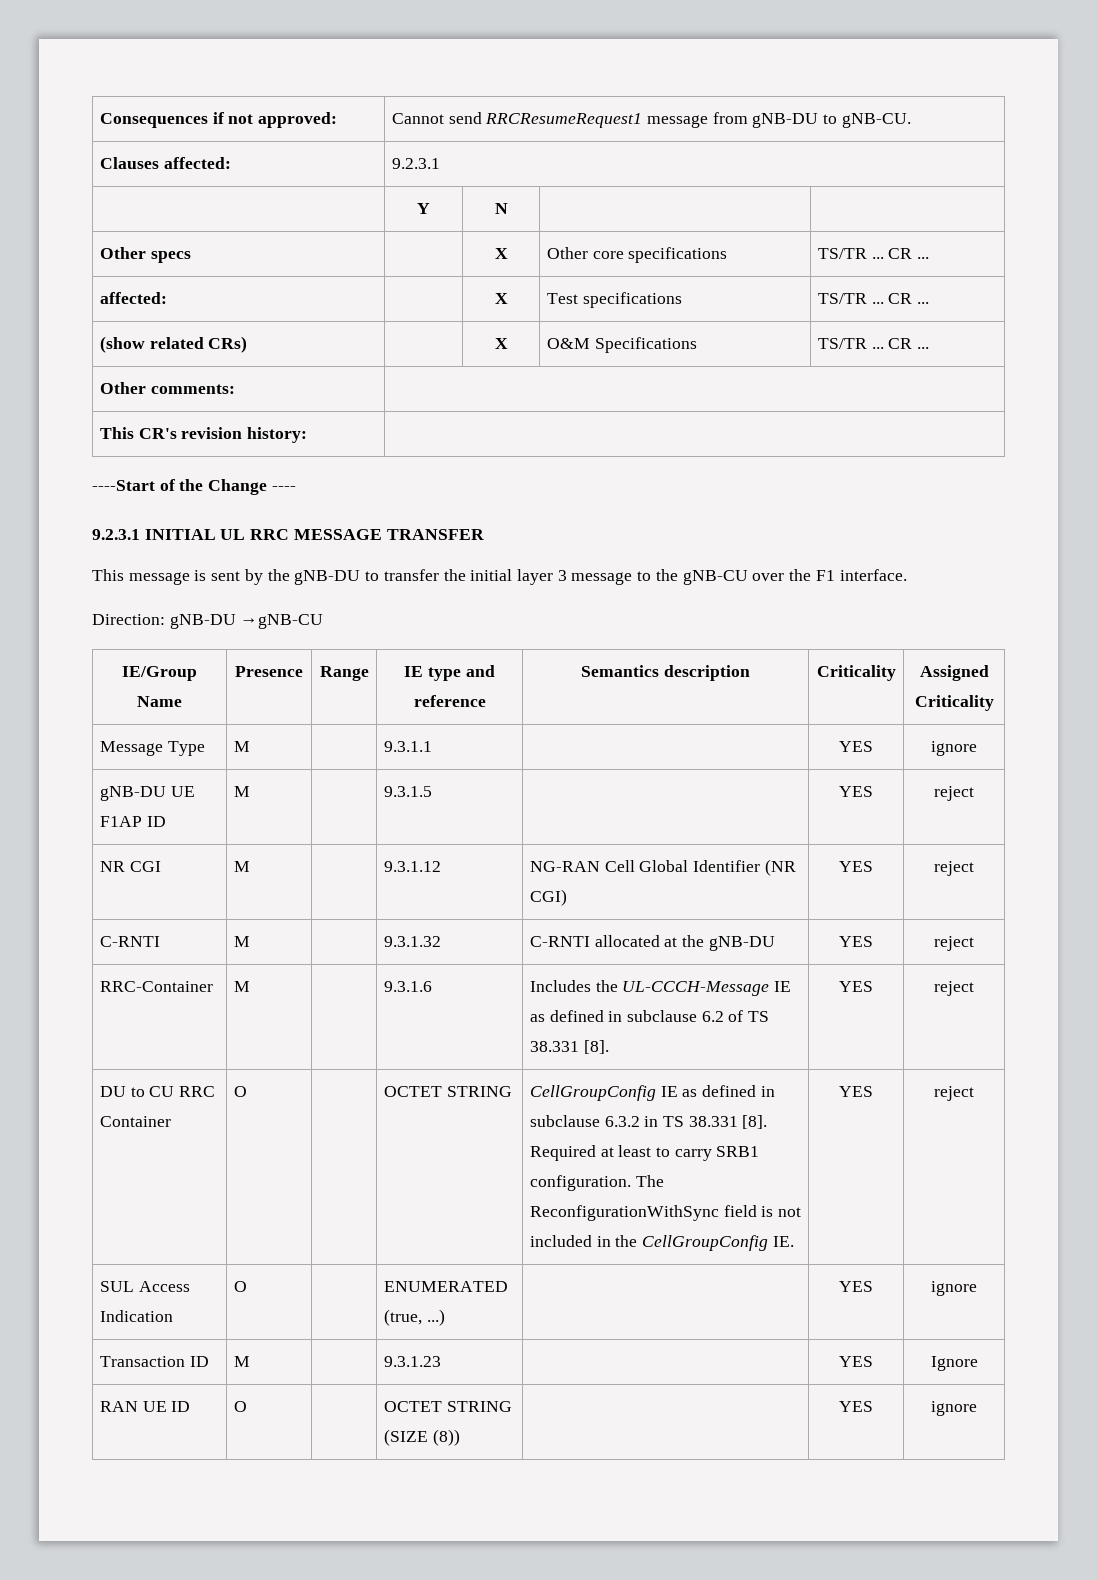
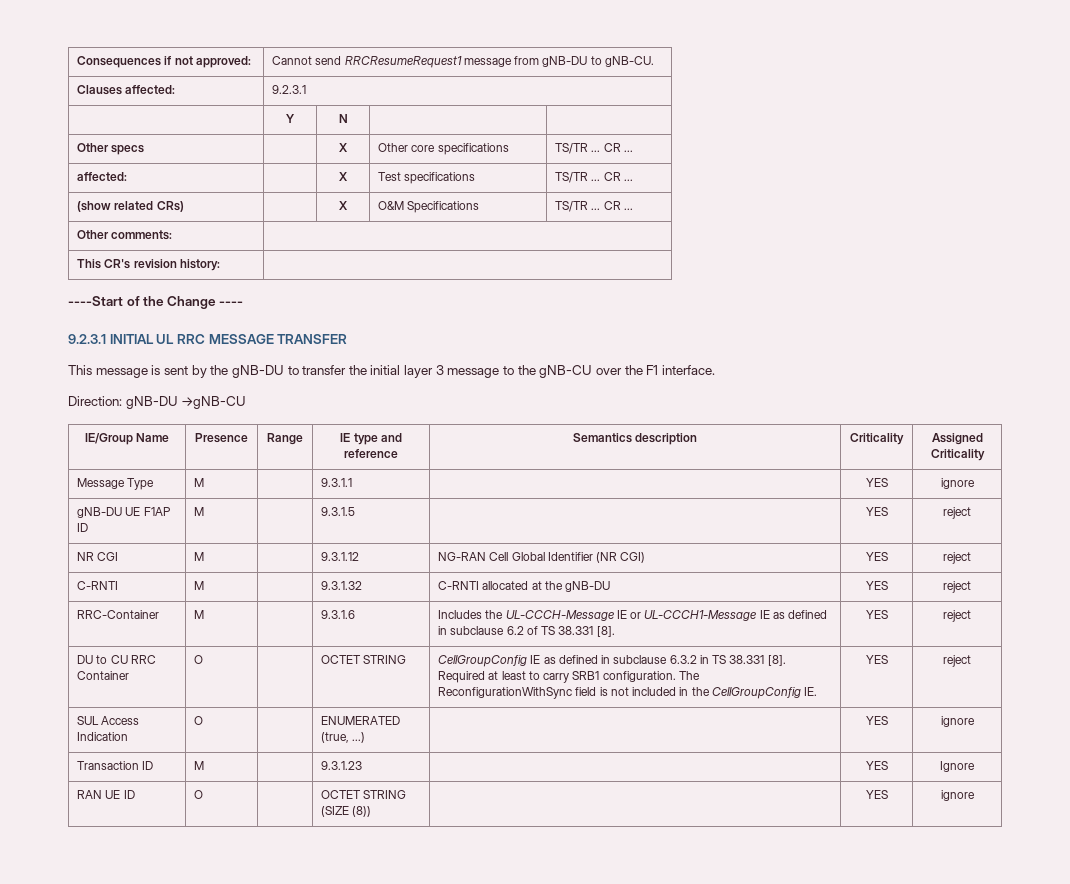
(792, 986) none -> [630,610,770,621] or UL-CCCH1-Message IE

